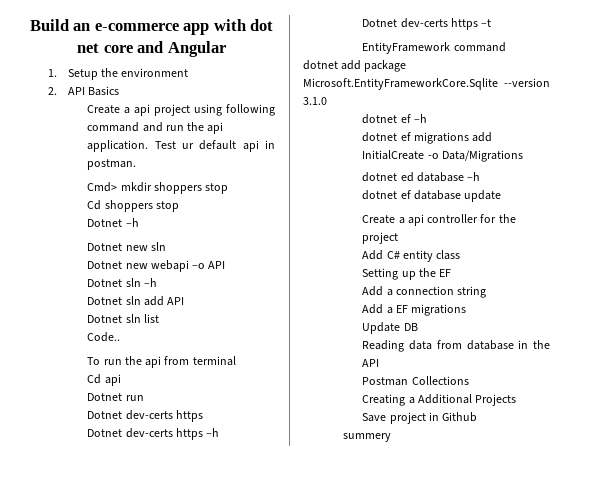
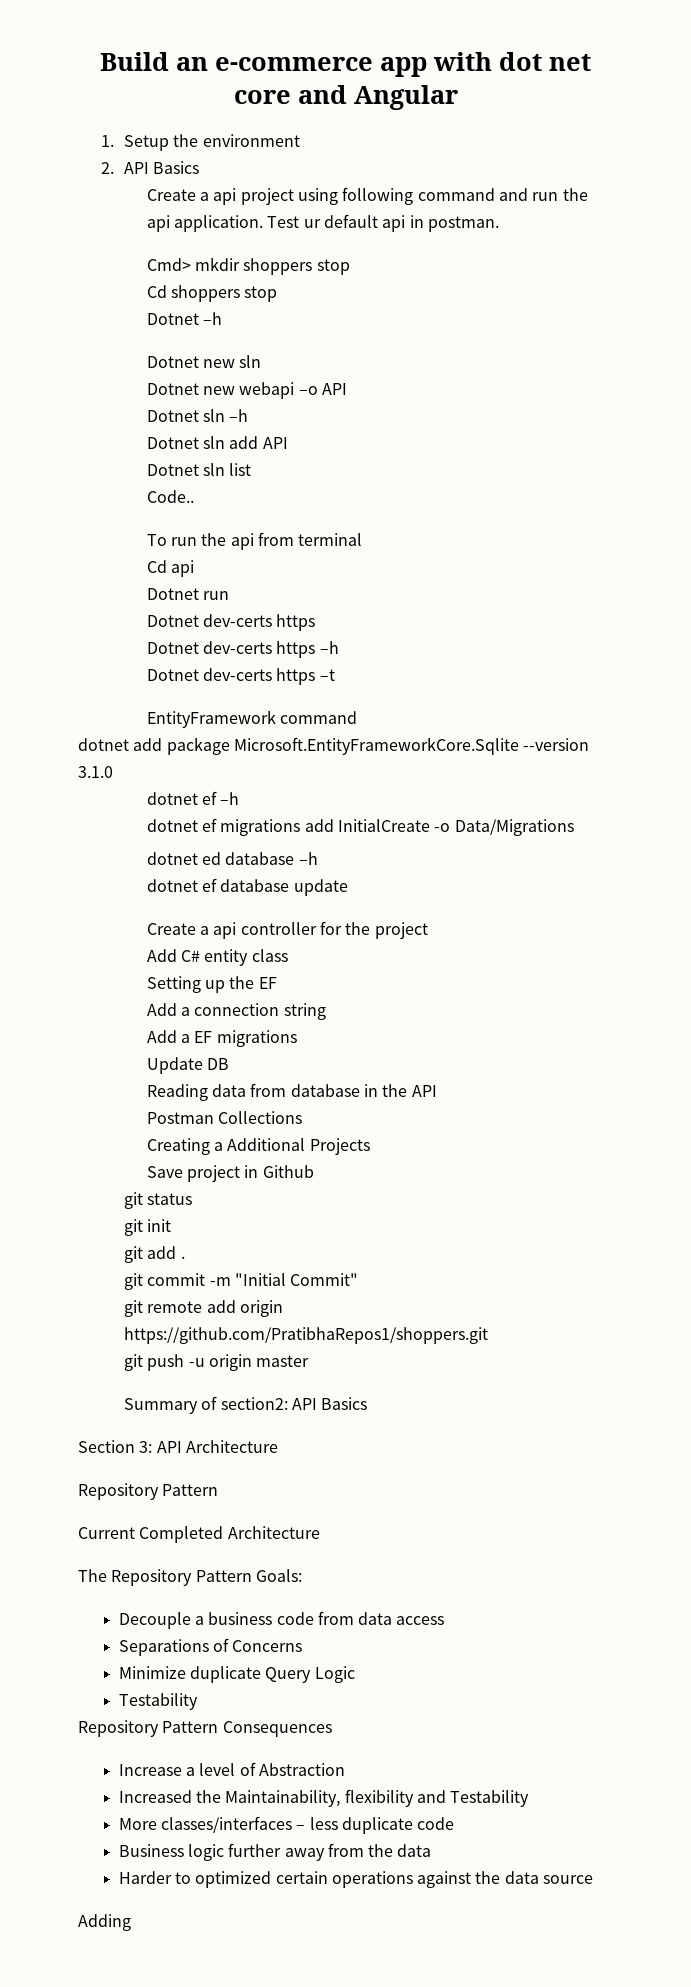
[342,433,391,442] summery -> [123,1192,193,1209] [123,1219,172,1236] [123,1246,185,1263] [123,1273,359,1290] [123,1300,283,1317] [123,1327,488,1344] [123,1354,310,1371] [123,1396,368,1414] [78,1440,278,1453] [78,1483,219,1500] [78,1526,320,1543] [78,1569,302,1586] [118,1611,445,1629] [118,1638,303,1656] [118,1666,355,1683] [118,1693,198,1710] [78,1720,332,1737] [118,1762,345,1776] [118,1789,530,1807] [118,1816,455,1834] [118,1843,432,1861] [118,1871,594,1888] [78,1914,131,1931] git status // git init // git add . // git commit -m "Initial Commit" // git remote add origin https://github.com/PratibhaRepos1/shoppers.git // git push -u origin master // Summary of section2: API Basics // Section 3: API Architecture // Repository Pattern // Current Completed Architecture // The Repository Pattern Goals: // Decouple a business code from data access // Separations of Concerns // Minimize duplicate Query Logic // Testability // Repository Pattern Consequences // Increase a level of Abstraction // Increased the Maintainability, flexibility and Testability // More classes/interfaces – less duplicate code // Business logic further away from the data // Harder to optimized certain operations against the data source // Adding

